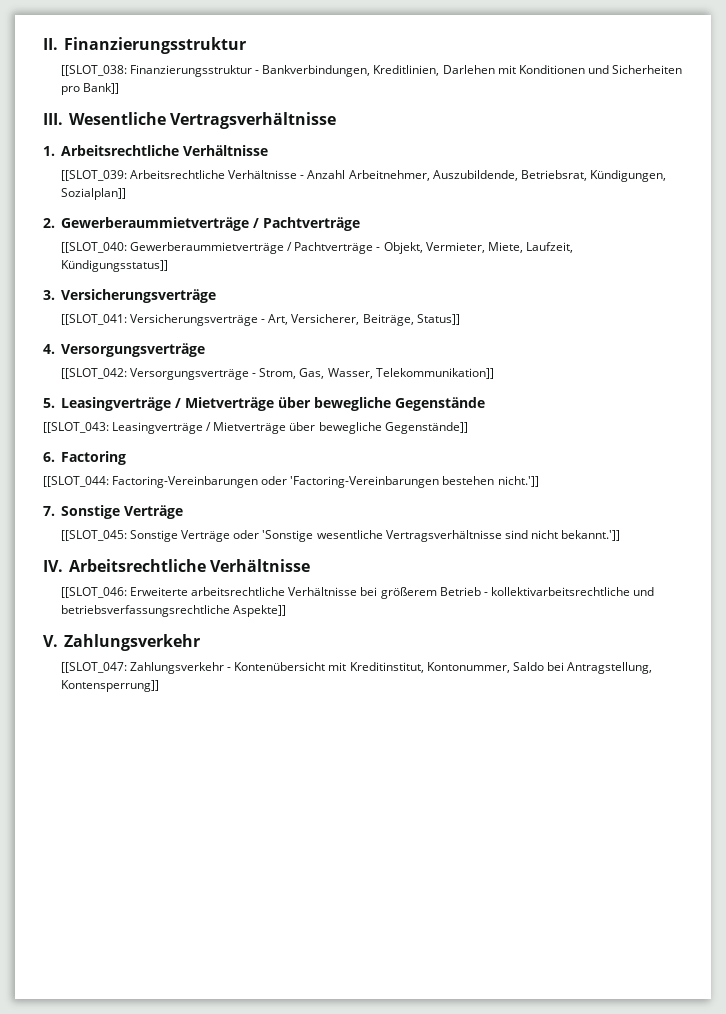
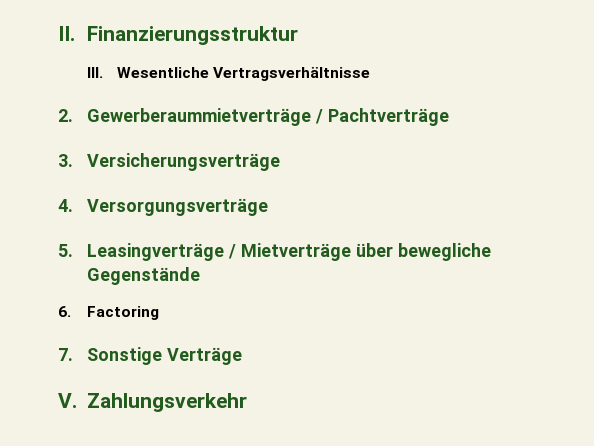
[61,65,683,77] [61,83,120,95] [43,112,336,129] [43,145,269,156] [61,170,666,182] [61,188,127,200] [43,217,361,231] [61,242,573,254] [61,260,169,272] [43,289,217,303] [61,314,460,326] [43,343,206,357] [61,368,494,380] [[SLOT_038: Finanzierungsstruktur - Bankverbindungen, Kreditlinien, Darlehen mit Konditionen und Sicherheiten pro Bank]] // III. Wesentliche Vertragsverhältnisse // 1. Arbeitsrechtliche Verhältnisse // [[SLOT_039: Arbeitsrechtliche Verhältnisse - Anzahl Arbeitnehmer, Auszubildende, Betriebsrat, Kündigungen, Sozialplan]] // 2. Gewerberaummietverträge / Pachtverträge // [[SLOT_040: Gewerberaummietverträge / Pachtverträge - Objekt, Vermieter, Miete, Laufzeit, Kündigungsstatus]] // 3. Versicherungsverträge // [[SLOT_041: Versicherungsverträge - Art, Versicherer, Beiträge, Status]] // 4. Versorgungsverträge // [[SLOT_042: Versorgungsverträge - Strom, Gas, Wasser, Telekommunikation]] -> [87,67,370,81] [58,108,450,126] [58,153,281,171] [58,198,269,216] III. Wesentliche Vertragsverhältnisse // 2. Gewerberaummietverträge / Pachtverträge // 3. Versicherungsverträge // 4. Versorgungsverträge
[43,422,468,434] [43,451,127,465] [43,476,539,488] [43,505,184,519] [61,530,621,542] [43,559,310,572] [61,587,655,599] [61,605,287,617] [43,634,200,651] [61,662,653,674] [61,680,160,692] [[SLOT_043: Leasingverträge / Mietverträge über bewegliche Gegenstände]] // 6. Factoring // [[SLOT_044: Factoring-Vereinbarungen oder 'Factoring-Vereinbarungen bestehen nicht.']] // 7. Sonstige Verträge // [[SLOT_045: Sonstige Verträge oder 'Sonstige wesentliche Vertragsverhältnisse sind nicht bekannt.']] // IV. Arbeitsrechtliche Verhältnisse // [[SLOT_046: Erweiterte arbeitsrechtliche Verhältnisse bei größerem Betrieb - kollektivarbeitsrechtliche und betriebsverfassungsrechtliche Aspekte]] // V. Zahlungsverkehr // [[SLOT_047: Zahlungsverkehr - Kontenübersicht mit Kreditinstitut, Kontonummer, Saldo bei Antragstellung, Kontensperrung]] -> [58,306,160,320] [58,347,243,365] [58,393,248,412] 6. Factoring // 7. Sonstige Verträge // V. Zahlungsverkehr

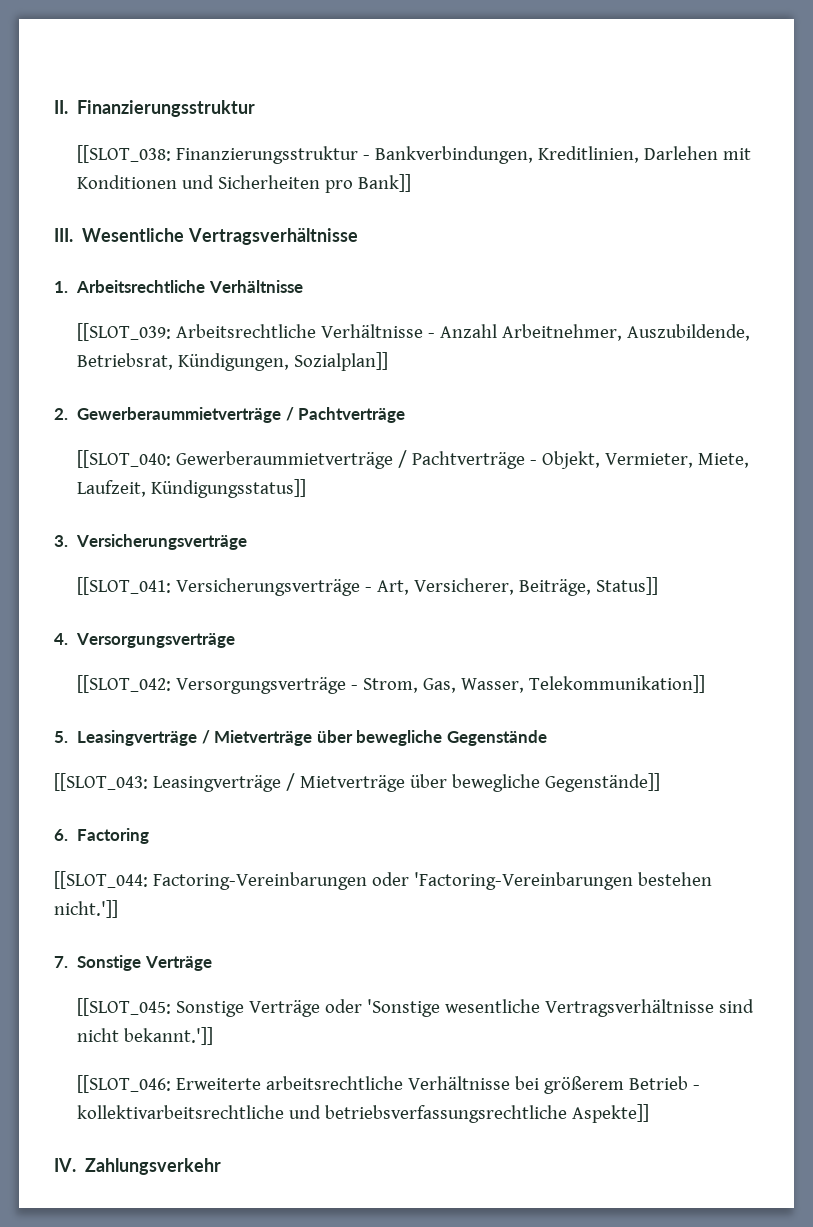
[87,67,370,81] [58,108,450,126] [58,153,281,171] [58,198,269,216] III. Wesentliche Vertragsverhältnisse // 2. Gewerberaummietverträge / Pachtverträge // 3. Versicherungsverträge // 4. Versorgungsverträge -> [77,145,752,164] [77,174,412,193] [54,228,358,245] [54,280,303,293] [77,323,751,341] [77,352,389,371] [54,407,406,423] [77,450,750,469] [77,479,307,498] [54,534,248,550] [77,577,659,596] [54,633,236,648] [77,675,706,694] [[SLOT_038: Finanzierungsstruktur - Bankverbindungen, Kreditlinien, Darlehen mit Konditionen und Sicherheiten pro Bank]] // III. Wesentliche Vertragsverhältnisse // 1. Arbeitsrechtliche Verhältnisse // [[SLOT_039: Arbeitsrechtliche Verhältnisse - Anzahl Arbeitnehmer, Auszubildende, Betriebsrat, Kündigungen, Sozialplan]] // 2. Gewerberaummietverträge / Pachtverträge // [[SLOT_040: Gewerberaummietverträge / Pachtverträge - Objekt, Vermieter, Miete, Laufzeit, Kündigungsstatus]] // 3. Versicherungsverträge // [[SLOT_041: Versicherungsverträge - Art, Versicherer, Beiträge, Status]] // 4. Versorgungsverträge // [[SLOT_042: Versorgungsverträge - Strom, Gas, Wasser, Telekommunikation]]
[58,306,160,320] [58,347,243,365] [58,393,77,408] 6. Factoring // 7. Sonstige Verträge // V. -> [54,773,660,792] [54,828,150,844] [54,871,712,890] [54,900,118,918] [54,955,212,971] [77,998,755,1017] [77,1027,214,1045] [77,1075,701,1094] [77,1104,650,1123] [54,1158,76,1172] [[SLOT_043: Leasingverträge / Mietverträge über bewegliche Gegenstände]] // 6. Factoring // [[SLOT_044: Factoring-Vereinbarungen oder 'Factoring-Vereinbarungen bestehen nicht.']] // 7. Sonstige Verträge // [[SLOT_045: Sonstige Verträge oder 'Sonstige wesentliche Vertragsverhältnisse sind nicht bekannt.']] // [[SLOT_046: Erweiterte arbeitsrechtliche Verhältnisse bei größerem Betrieb - kollektivarbeitsrechtliche und betriebsverfassungsrechtliche Aspekte]] // IV.

